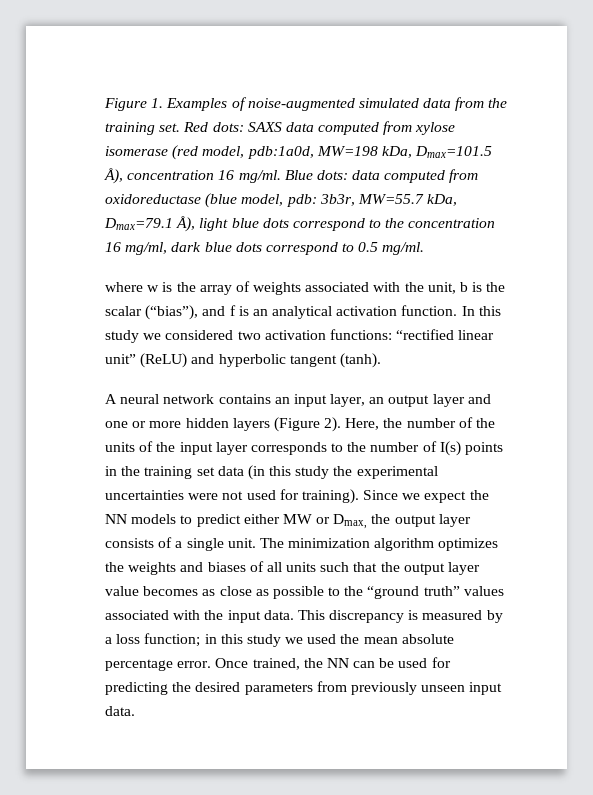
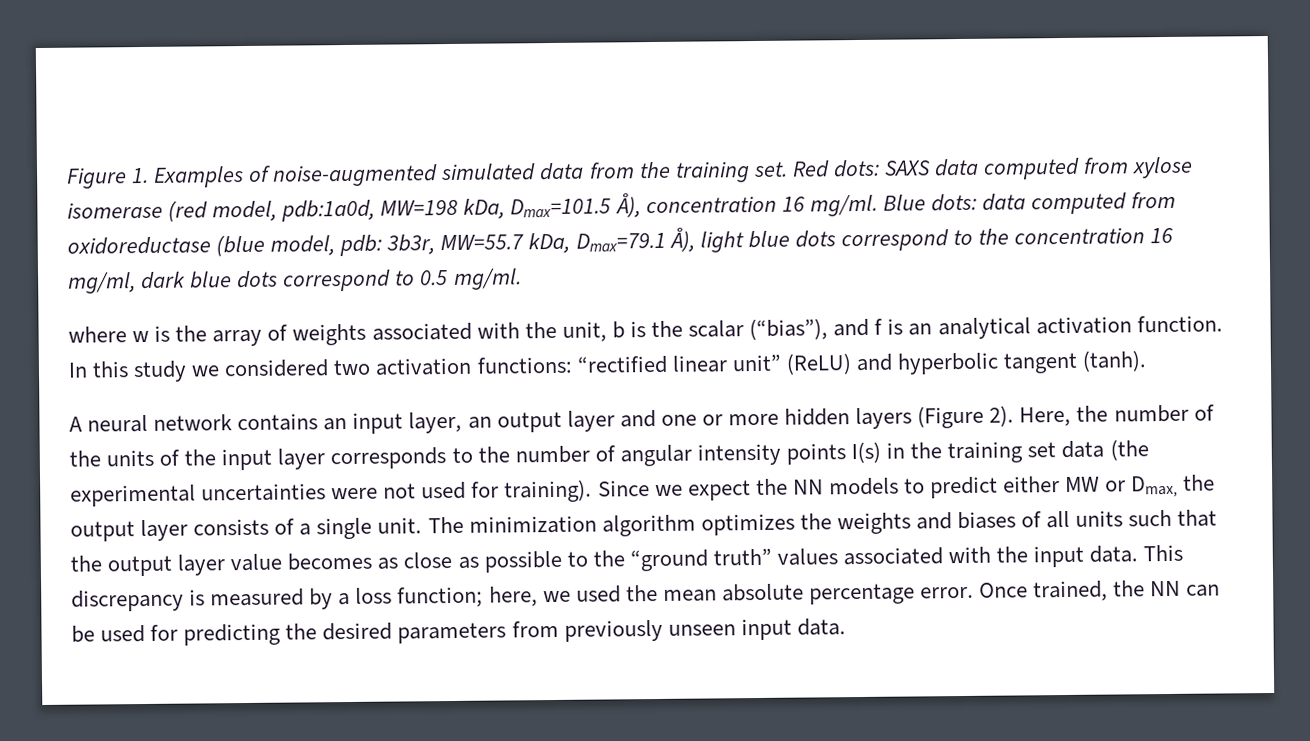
[439,441,504,456] I(s) points -> [619,441,882,467] angular intensity points I(s)
[247,465,353,480] (in this study the -> [1109,439,1149,461] (the
[204,634,281,647] in this study -> [488,586,538,607] here,

